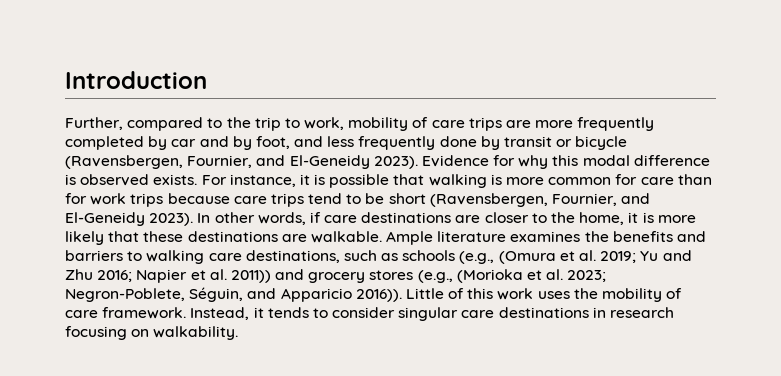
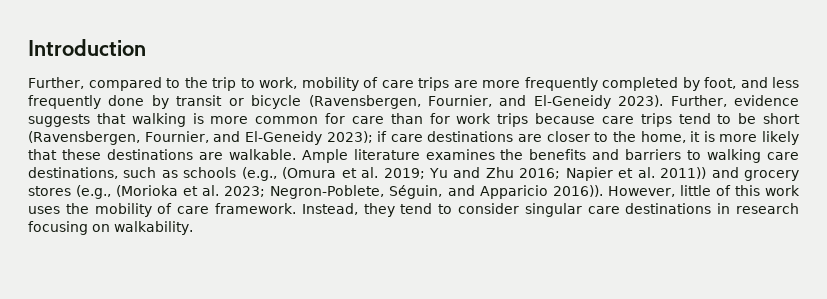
[171,136,252,150] car and by -> (700, 84) none
[421,155,710,169] [65,174,390,188] Evidence for why this modal difference is observed exists. For instance, it is possible -> [670,95,799,107] [28,114,90,127] Further, evidence suggests
[149,212,306,226] 2023). In other words, -> [326,131,373,143] 2023);
[405,288,444,299] Little -> [607,185,711,197] However, little
[253,307,309,318] it tends -> [363,203,433,217] they tend

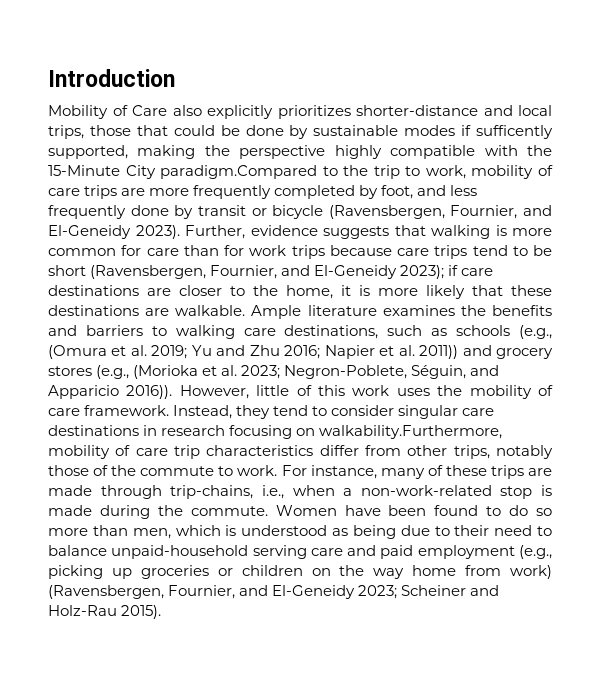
[28,77,162,91] Further, compared -> [48,105,552,119] [48,125,553,139] [48,145,553,159] [48,165,318,179] Mobility of Care also explicitly prioritizes shorter-distance and local trips, those that could be done by sustainable modes if sufficently supported, making the perspective highly compatible with the 15-Minute City paradigm.Compared
[114,221,193,235] walkability. -> [319,425,503,439] [48,445,553,459] [48,465,552,479] [48,485,552,499] [48,505,552,519] [48,525,552,539] [48,545,552,559] [48,565,552,579] [48,585,500,599] [48,605,162,619] walkability.Furthermore, mobility of care trip characteristics differ from other trips, notably those of the commute to work. For instance, many of these trips are made through trip-chains, i.e., when a non-work-related stop is made during the commute. Women have been found to do so more than men, which is understood as being due to their need to balance unpaid-household serving care and paid employment (e.g., picking up groceries or children on the way home from work) (Ravensbergen, Fournier, and El-Geneidy 2023; Scheiner and Holz-Rau 2015).

